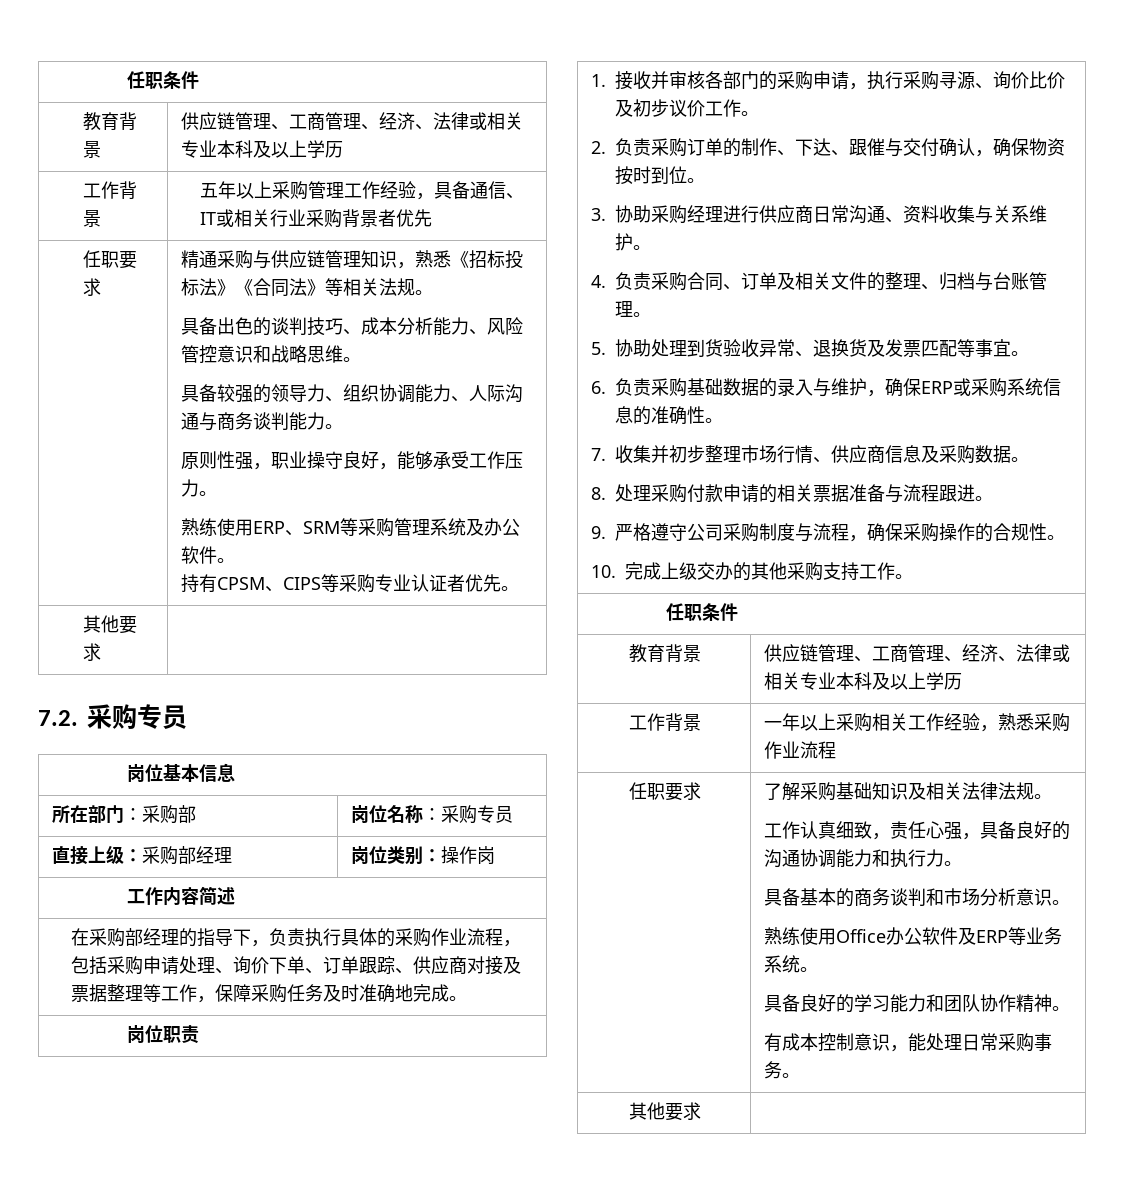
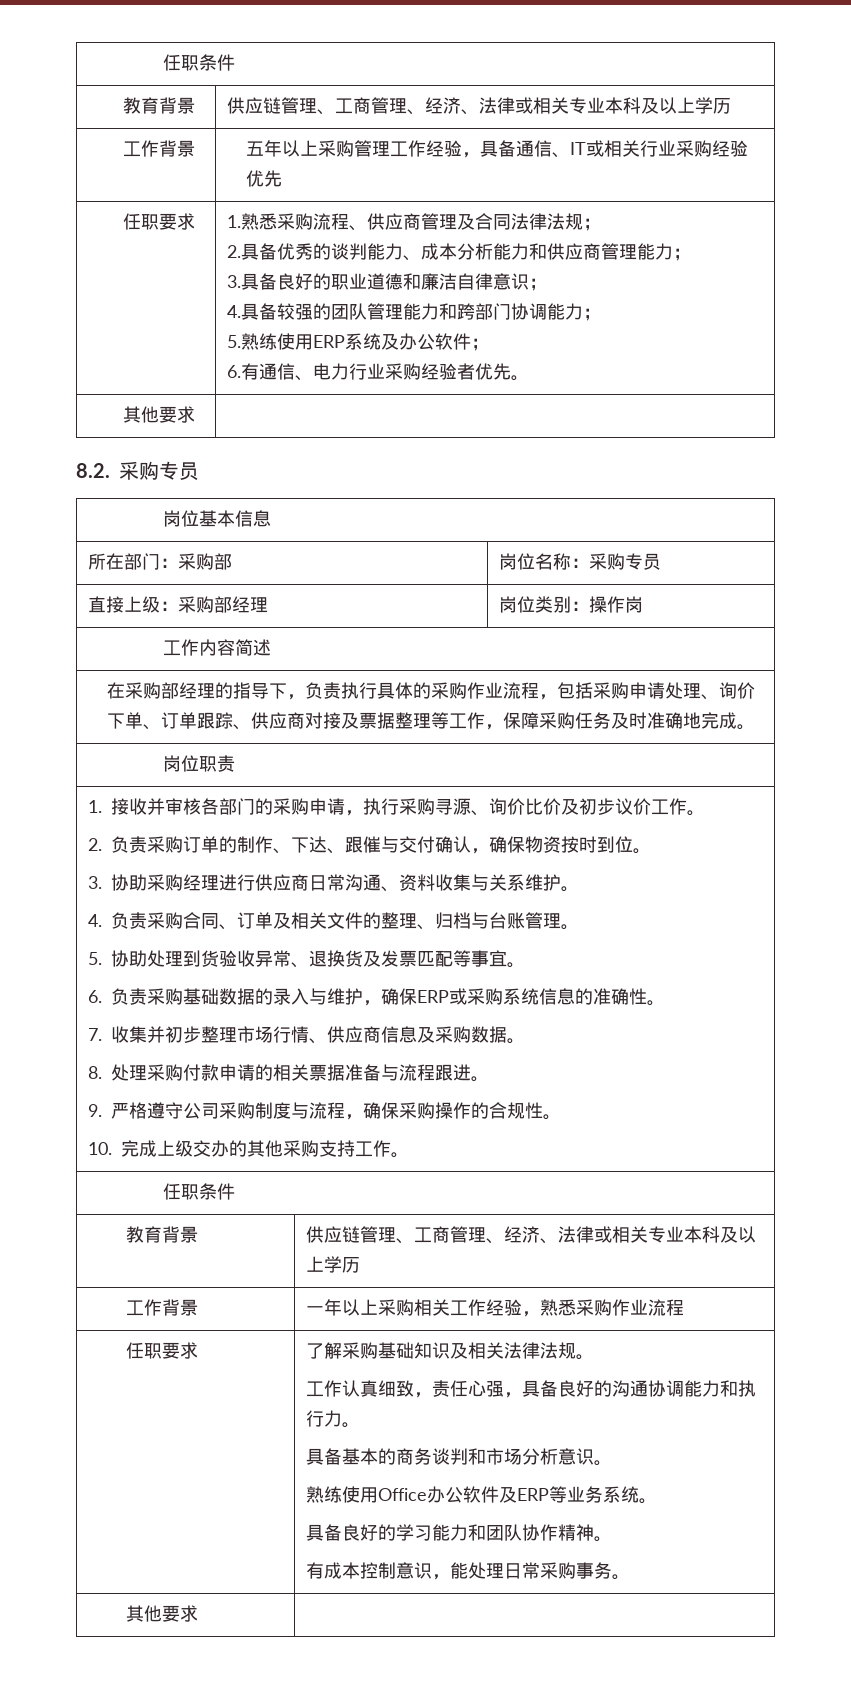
[341,209,396,227] 背景者 -> [711,140,748,157] 经验
[180,250,523,269] [180,278,433,297] [180,317,523,336] [180,345,361,364] [180,384,523,403] [180,412,343,431] [180,451,523,470] [180,479,217,497] [180,518,520,537] [180,546,235,564] [180,574,447,593] 精通采购与供应链管理知识，熟悉《招标投标法》《合同法》等相关法规。 // 具备出色的谈判技巧、成本分析能力、风险管控意识和战略思维。 // 具备较强的领导力、组织协调能力、人际沟通与商务谈判能力。 // 原则性强，职业操守良好，能够承受工作压力。 // 熟练使用ERP、SRM等采购管理系统及办公软件。 // 持有CPSM、CIPS等采购专业认证 -> [227,213,602,231] [227,243,692,261] [227,273,548,291] [227,303,602,321] [227,333,490,351] [227,363,458,381] 1.熟悉采购流程、供应商管理及合同法律法规； // 2.具备优秀的谈判能力、成本分析能力和供应商管理能力； // 3.具备良好的职业道德和廉洁自律意识； // 4.具备较强的团队管理能力和跨部门协调能力； // 5.熟练使用ERP系统及办公软件； // 6.有通信、电力行业采购经验
[38,710,78,726] 7.2. -> [76,463,110,478] 8.2.

